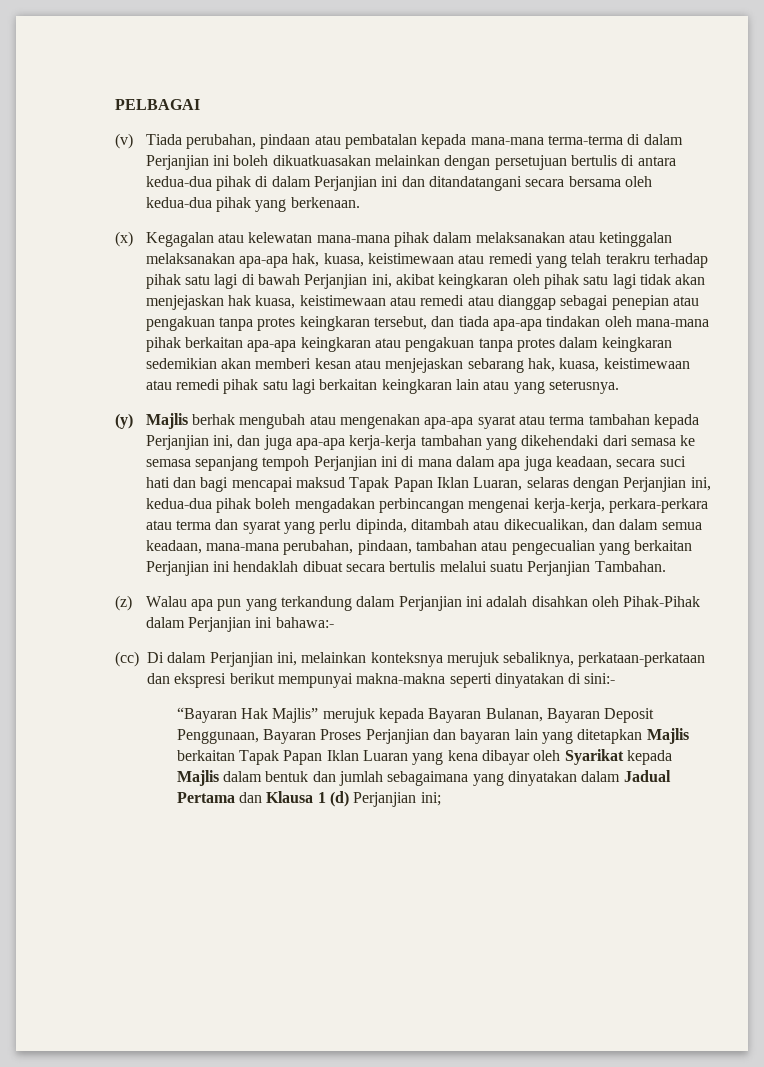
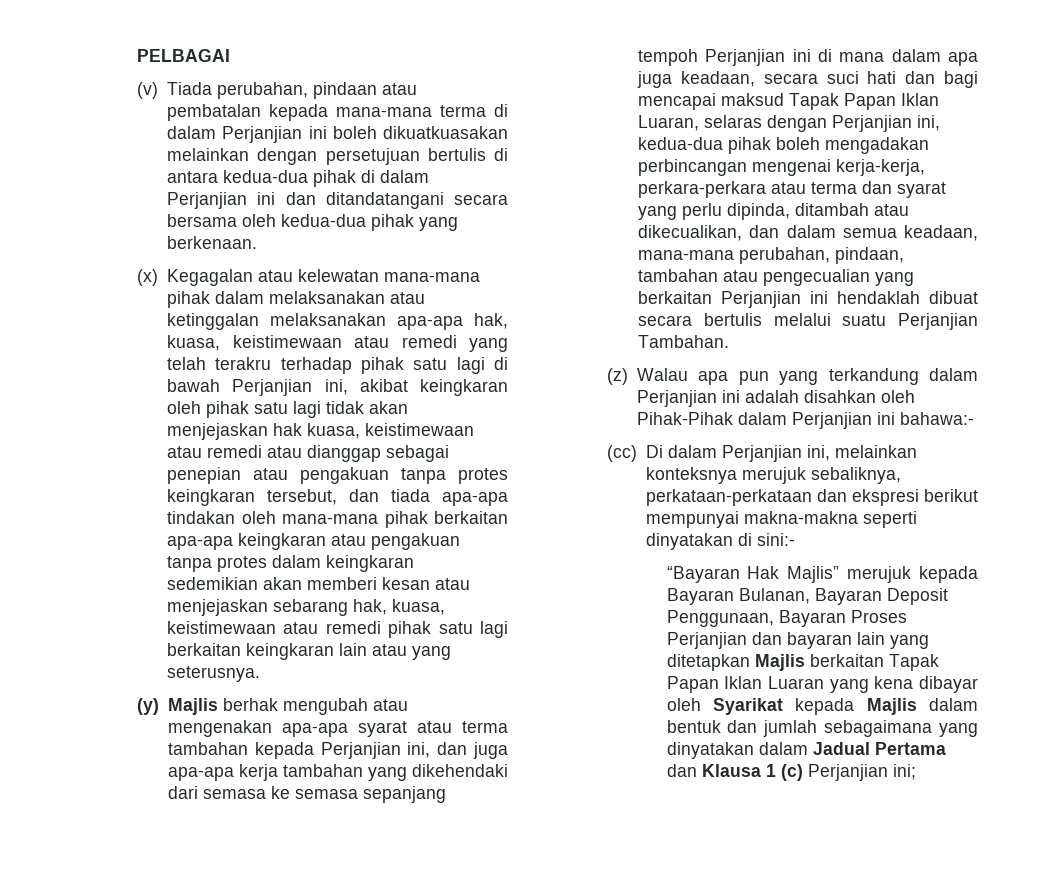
[548,135,624,145] terma-terma -> [439,105,486,117] terma
[349,435,417,450] kerja-kerja -> [238,764,278,781] kerja
[330,791,350,807] (d) -> [780,764,803,781] (c)

